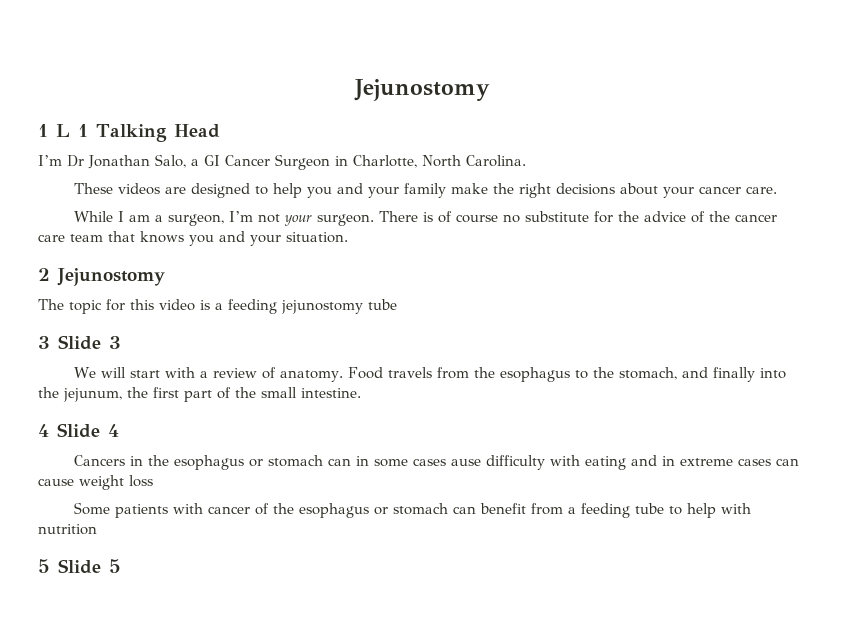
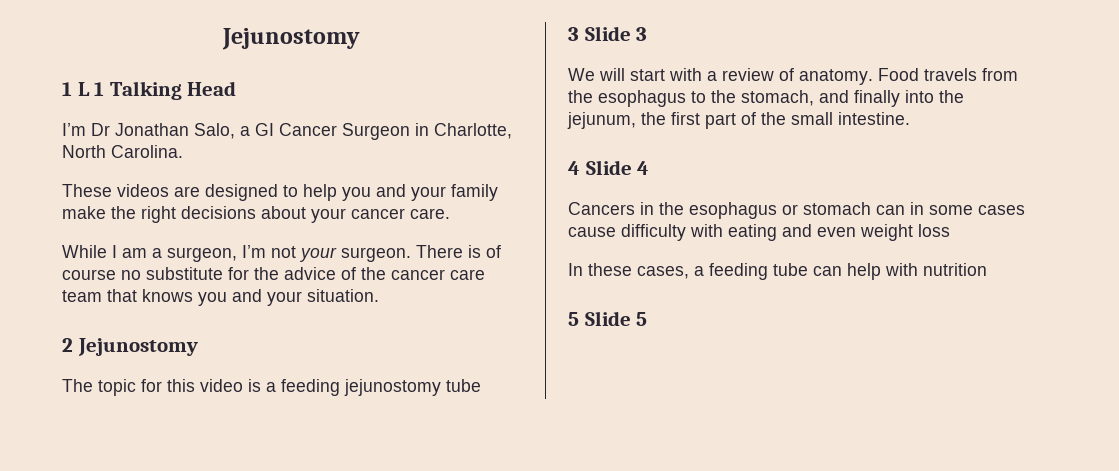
[450,459,481,466] ause -> [568,227,616,237] cause
[661,456,799,466] [38,475,153,490] [73,502,563,518] in extreme cases can cause weight loss // Some patients with cancer of the esophagus or stomach can benefit from -> [817,224,950,241] [568,263,689,279] even weight loss // In these cases,
[668,506,682,515] to -> [813,266,842,276] can

